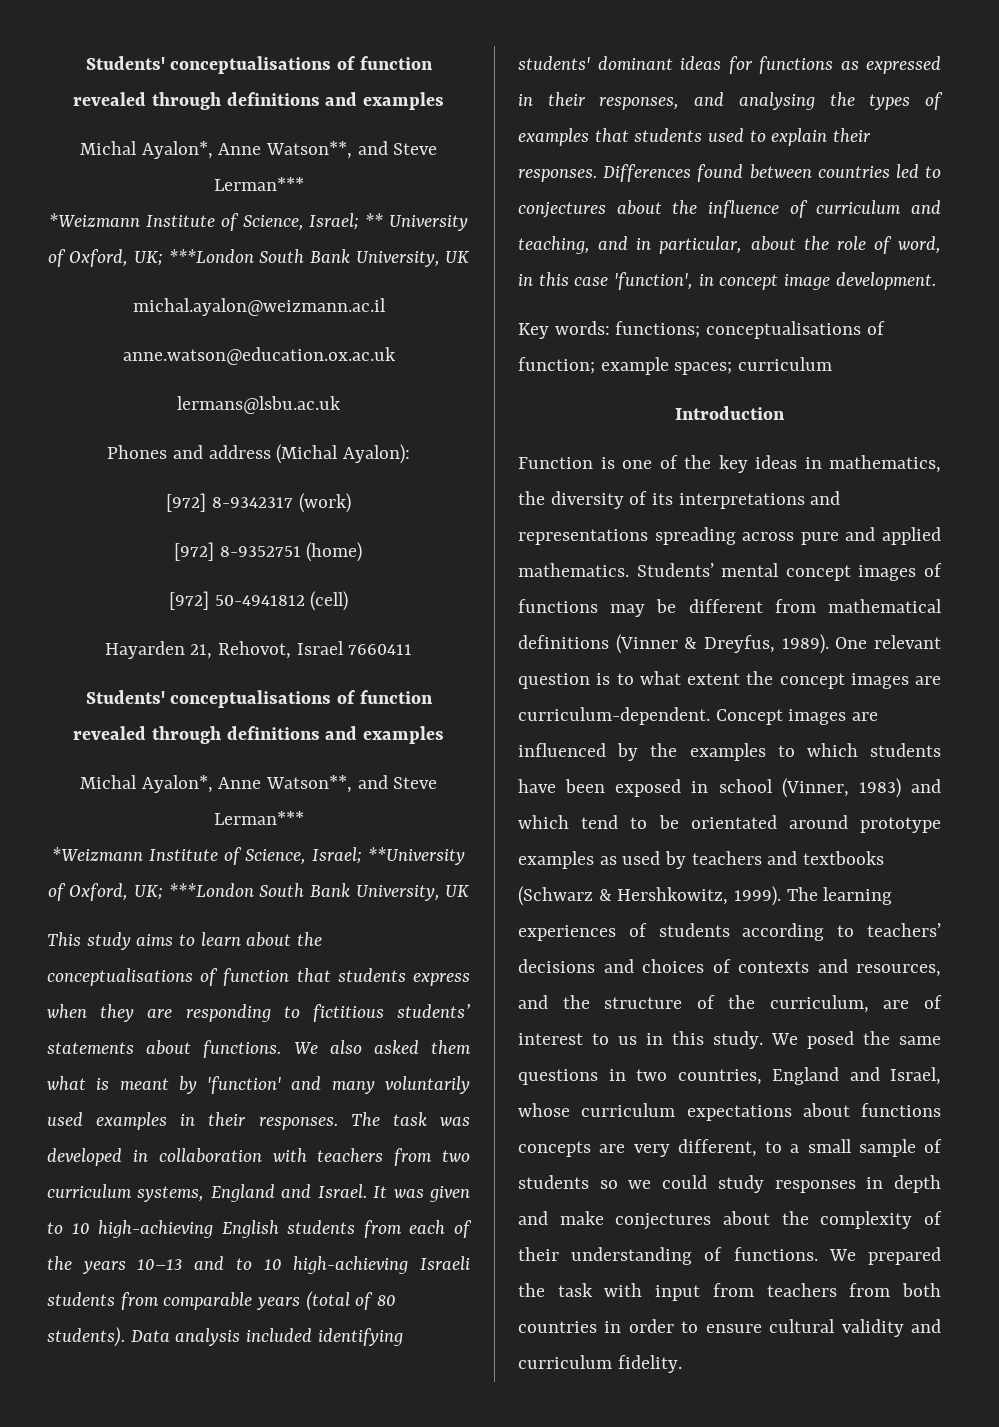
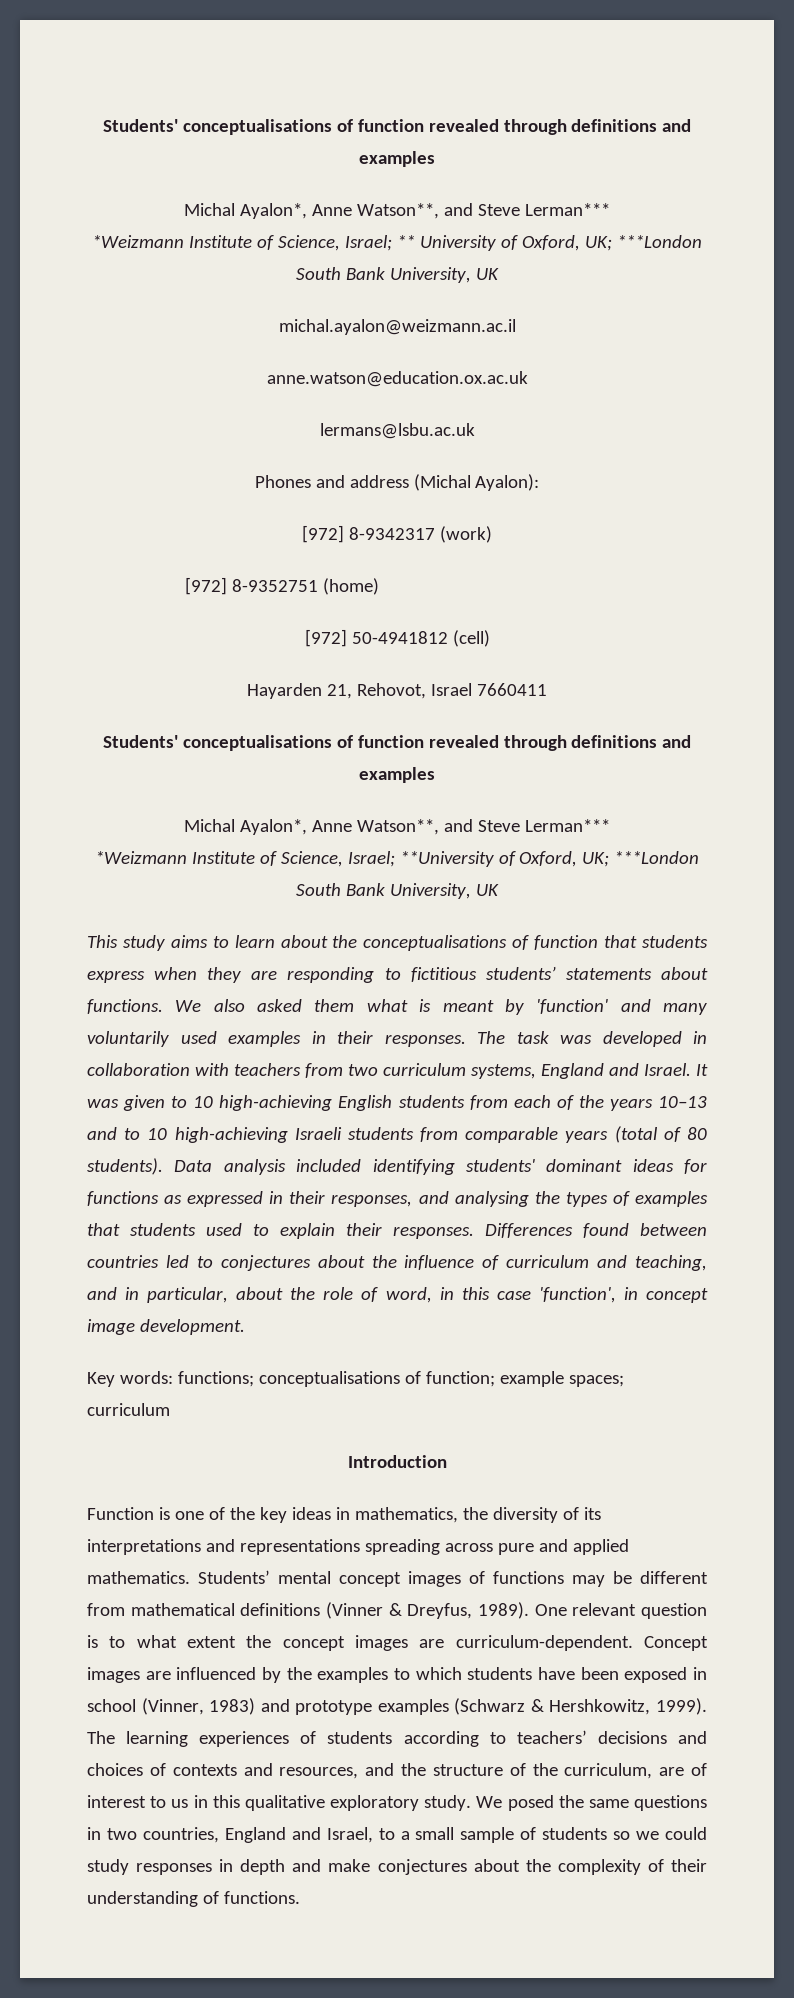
[518,815,941,833] [518,851,885,869] which tend to be orientated around prototype examples as used by teachers and textbooks -> [295,1699,449,1715] prototype examples
(704, 1038) none -> [244,1795,419,1811] qualitative exploratory
[518,1103,941,1121] [518,1139,757,1157] whose curriculum expectations about functions concepts are very different, -> (373, 1835) none
[828,1247,941,1265] [518,1283,941,1301] [518,1319,941,1337] [518,1355,682,1373] We prepared the task with input from teachers from both countries in order to ensure cultural validity and curriculum fidelity. -> (300, 1897) none

